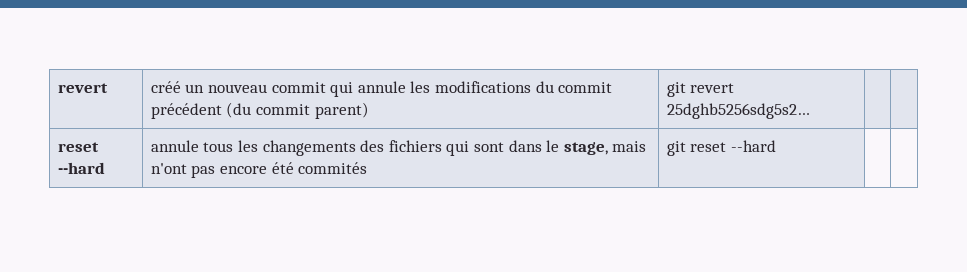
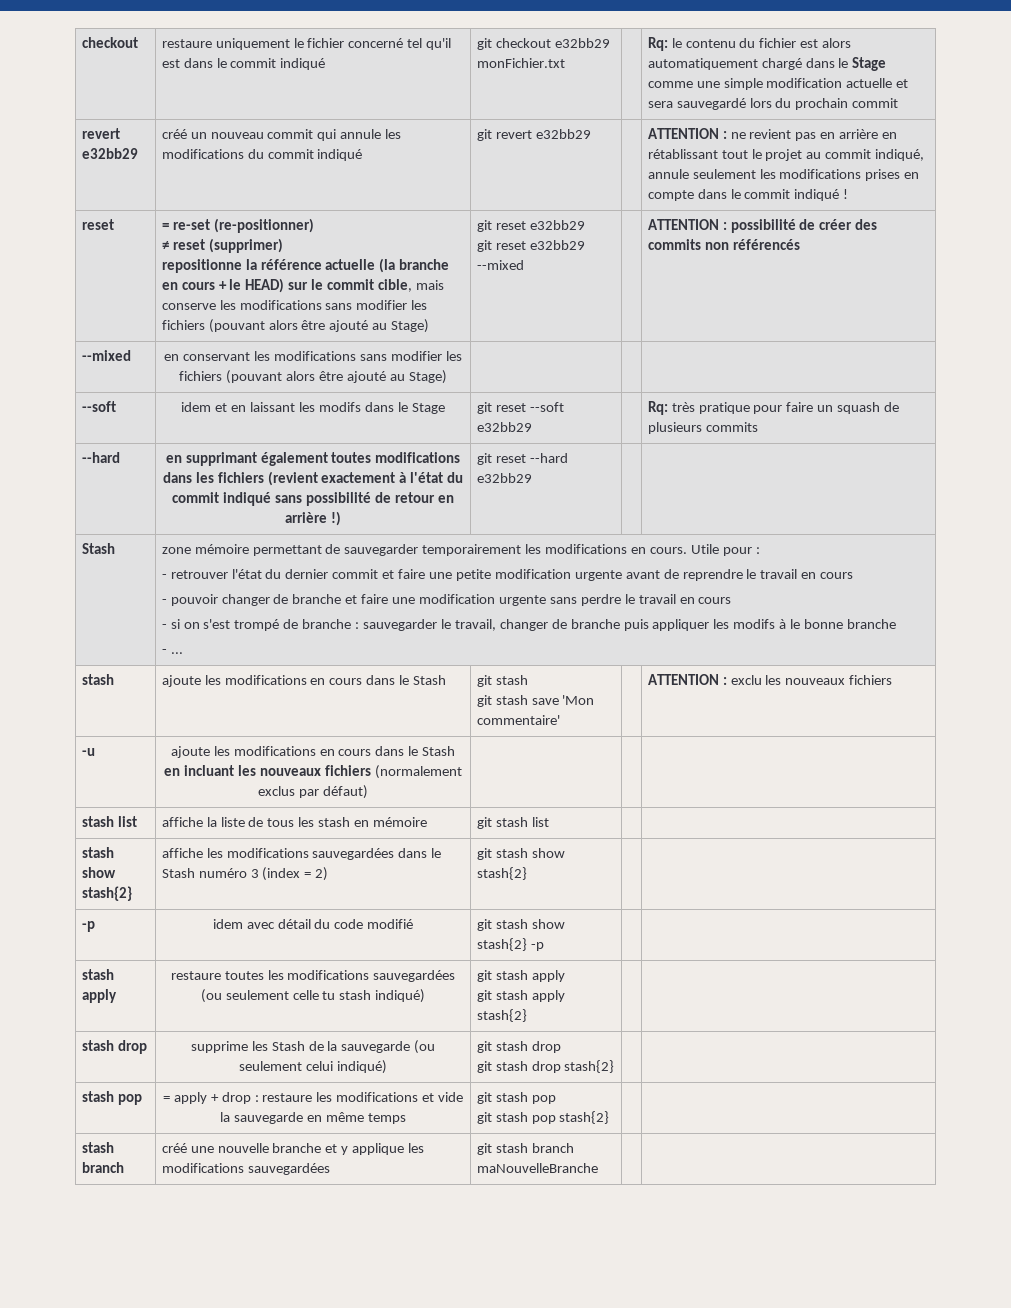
[57,83,108,93] revert -> [81,37,138,48] [161,38,452,50] [161,58,326,70] [476,38,610,50] [476,58,565,68] [647,37,852,51] [647,57,887,71] [647,78,909,90] [647,98,899,110] [81,128,120,139] [81,148,138,159] checkout | restaure uniquement le fichier concerné tel qu'il est dans le commit indiqué | git checkout e32bb29 monFichier.txt | | Rq: le contenu du fichier est alors automatiquement chargé dans le Stage comme une simple modification actuelle et sera sauvegardé lors du prochain commit // revert e32bb29
[150,102,369,119] [666,82,735,97] [666,103,810,119] [57,142,99,152] [57,162,105,174] [150,140,647,156] [150,162,368,178] [666,140,776,156] précédent (du commit parent) | git revert 25dghb5256sdg5s2… | | // reset --hard | annule tous les changements des fichiers qui sont dans le stage, mais n'ont pas encore été commités | git reset --hard -> [317,149,363,161] [476,129,591,141] [647,128,898,141] [647,149,925,161] [647,169,920,181] [647,189,849,201] [81,219,114,230] [161,218,314,233] [161,238,283,253] [161,258,450,273] [161,278,444,293] [161,300,428,310] [161,319,430,333] [476,220,585,232] [476,240,585,252] [476,260,524,270] [647,219,878,233] [647,239,800,250] [81,350,131,361] [164,351,462,361] [179,370,447,384] [81,401,116,412] [181,402,445,414] [476,402,564,414] [476,422,532,432] [647,401,900,415] [647,422,758,434] [81,452,120,463] [165,452,461,466] [162,471,464,486] [172,492,454,506] [285,511,341,526] [476,453,568,465] [476,473,532,483] [81,543,115,554] [161,544,760,556] [161,569,854,581] [161,594,732,606] [161,619,896,631] [161,649,183,654] [81,674,114,685] [161,675,447,687] [476,675,528,687] [476,695,595,707] [476,715,560,725] [647,674,893,685] [81,748,95,756] [170,746,456,758] [164,765,462,779] [258,785,368,799] [81,816,137,827] [161,817,428,827] [476,817,549,829] [81,847,114,858] [81,867,116,878] [81,886,132,901] [161,848,442,860] [161,867,329,881] [476,848,565,860] [476,867,527,880] [81,921,95,932] [212,919,414,929] [476,919,565,931] [476,938,544,951] [81,969,114,980] [81,989,117,1003] [170,970,456,982] [200,989,426,1003] [476,970,565,982] [476,990,565,1002] [476,1009,527,1022] [81,1040,147,1054] [190,1040,436,1054] [239,1060,387,1074] [476,1041,561,1053] [476,1060,615,1073] [81,1091,142,1105] [162,1092,464,1104] [220,1112,406,1124] [476,1092,556,1104] [476,1111,610,1124] [81,1142,114,1153] [81,1162,124,1173] [161,1143,425,1155] [161,1163,330,1175] [476,1143,574,1155] [476,1163,598,1173] indiqué | git revert e32bb29 | | ATTENTION : ne revient pas en arrière en rétablissant tout le projet au commit indiqué, annule seulement les modifications prises en compte dans le commit indiqué ! // reset | = re-set (re-positionner) // ≠ reset (supprimer) // repositionne la référence actuelle (la branche en cours + le HEAD) sur le commit cible, mais conserve les modifications sans modifier les fichiers (pouvant alors être ajouté au Stage) | git reset e32bb29 // git reset e32bb29 --mixed | | ATTENTION : possibilité de créer des commits non référencés // --mixed | en conservant les modifications sans modifier les fichiers (pouvant alors être ajouté au Stage) | | | // --soft | idem et en laissant les modifs dans le Stage | git reset --soft e32bb29 | | Rq: très pratique pour faire un squash de plusieurs commits // --hard | en supprimant également toutes modifications dans les fichiers (revient exactement à l'état du commit indiqué sans possibilité de retour en arrière !) | git reset --hard e32bb29 | | // Stash | zone mémoire permettant de sauvegarder temporairement les modifications en cours. Utile pour : // - retrouver l'état du dernier commit et faire une petite modification urgente avant de reprendre le travail en cours // - pouvoir changer de branche et faire une modification urgente sans perdre le travail en cours // - si on s'est trompé de branche : sauvegarder le travail, changer de branche puis appliquer les modifs à le bonne branche // - ... // stash | ajoute les modifications en cours dans le Stash | git stash // git stash save 'Mon commentaire' | | ATTENTION : exclu les nouveaux fichiers // -u | ajoute les modifications en cours dans le Stash en incluant les nouveaux fichiers (normalement exclus par défaut) | | | // stash list | affiche la liste de tous les stash en mémoire | git stash list | | // stash show stash{2} | affiche les modifications sauvegardées dans le Stash numéro 3 (index = 2) | git stash show stash{2} | | // -p | idem avec détail du code modifié | git stash show stash{2} -p | | // stash apply | restaure toutes les modifications sauvegardées (ou seulement celle tu stash indiqué) | git stash apply // git stash apply stash{2} | | // stash drop | supprime les Stash de la sauvegarde (ou seulement celui indiqué) | git stash drop // git stash drop stash{2} | | // stash pop | = apply + drop : restaure les modifications et vide la sauvegarde en même temps | git stash pop // git stash pop stash{2} | | // stash branch | créé une nouvelle branche et y applique les modifications sauvegardées | git stash branch maNouvelleBranche

